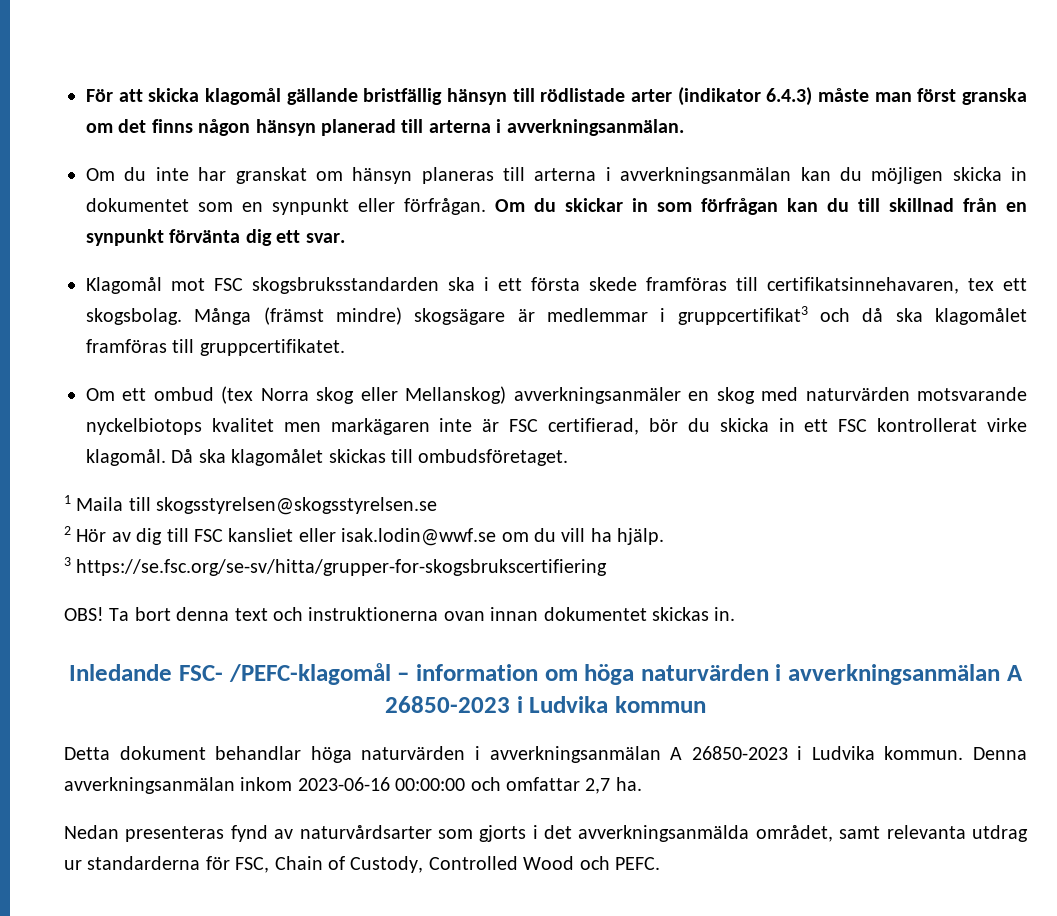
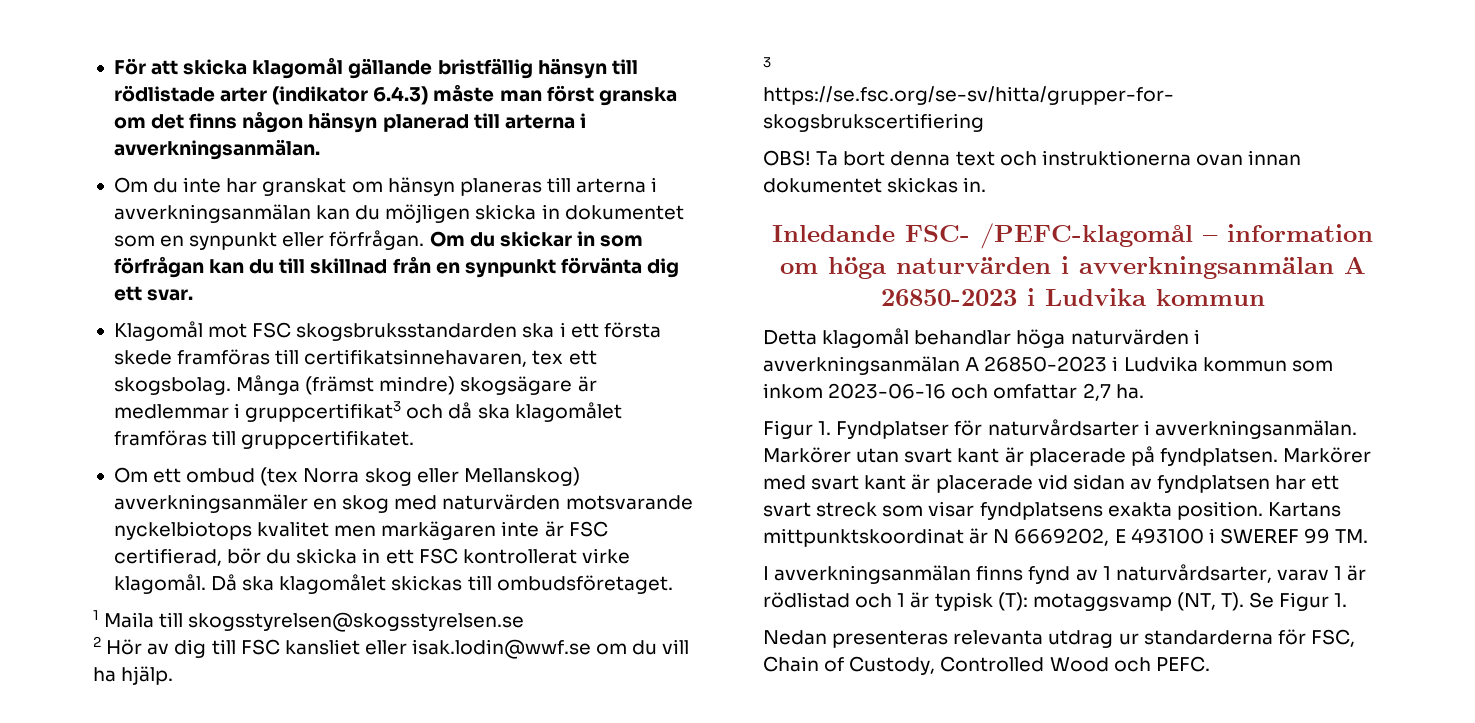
[119,746,206,760] dokument -> [822,328,910,348] klagomål
[884,746,1027,760] [64,777,235,794] kommun. Denna avverkningsanmälan -> [1202,357,1333,372] kommun som
[395,778,466,791] 00:00:00 -> (947, 391) none
[64,825,881,842] Nedan presenteras fynd av naturvårdsarter som gjorts i det avverkningsanmälda området, samt -> [763,419,1357,439] [763,446,1372,466] [763,474,1340,493] [763,501,1341,520] [763,528,1369,547] [763,564,1367,584] [763,592,1348,611] [763,630,949,648] Figur 1. Fyndplatser för naturvårdsarter i avverkningsanmälan. Markörer utan svart kant är placerade på fyndplatsen. Markörer med svart kant är placerade vid sidan av fyndplatsen har ett svart streck som visar fyndplatsens exakta position. Kartans mittpunktskoordinat är N 6669202, E 493100 i SWEREF 99 TM. // I avverkningsanmälan finns fynd av 1 naturvårdsarter, varav 1 är rödlistad och 1 är typisk (T): motaggsvamp (NT, T). Se Figur 1. // Nedan presenteras

